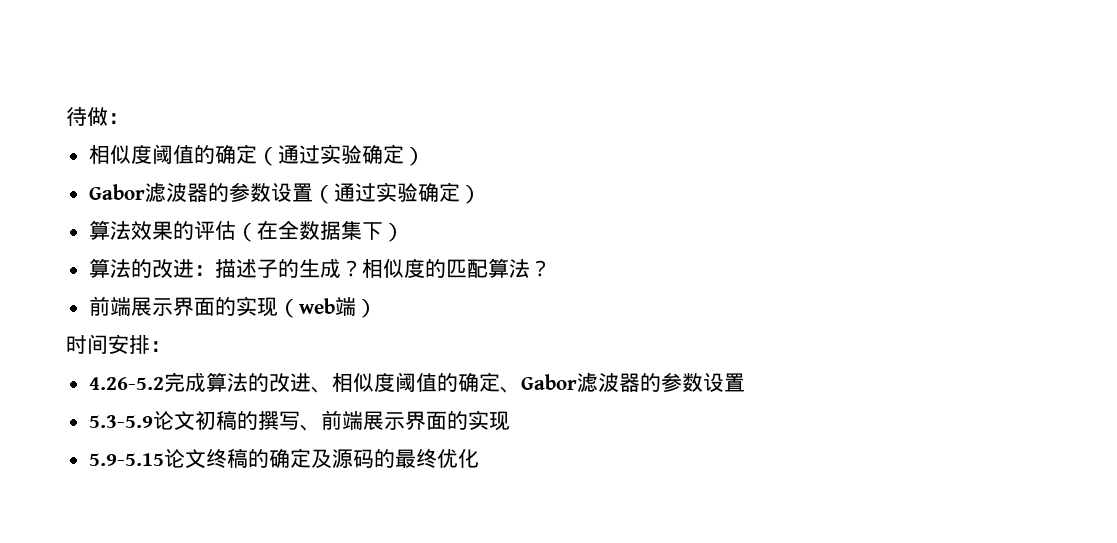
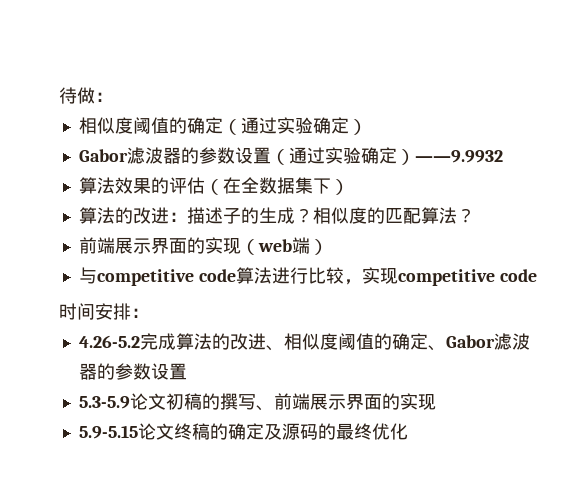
(482, 194) none -> [414,150,503,163] ——9.9932
(378, 308) none -> [78,267,537,286] // 与competitive code算法进行比较，实现competitive code

